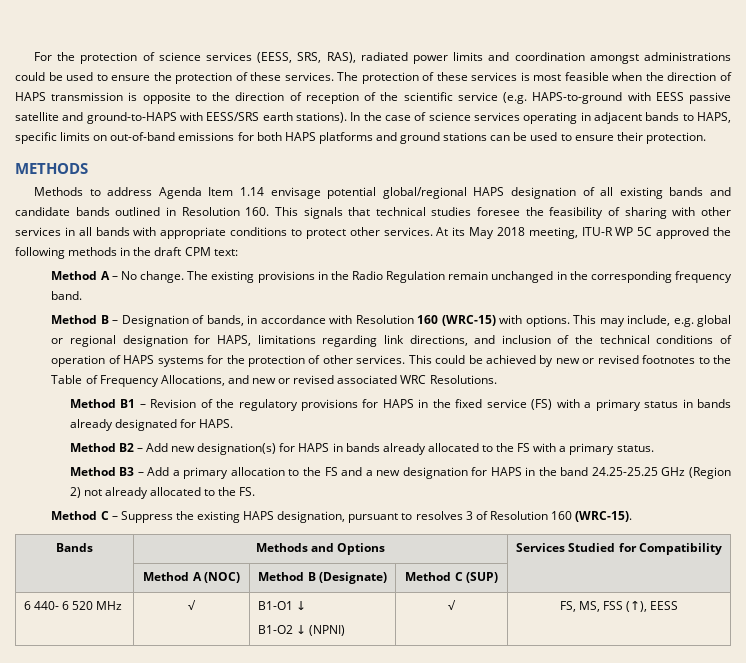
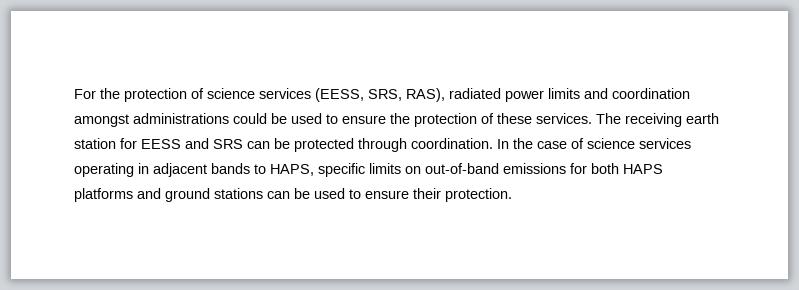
[361,72,732,84] [15,92,732,104] [15,112,347,124] protection of these services is most feasible when the direction of HAPS transmission is opposite to the direction of reception of the scientific service (e.g. HAPS-to-ground with EESS passive satellite and ground-to-HAPS with EESS/SRS earth stations). -> [625,113,719,127] [74,138,493,152] receiving earth station for EESS and SRS can be protected through coordination.
[15,163,88,174] [34,187,731,199] [15,207,731,219] [15,227,732,239] [15,247,238,259] [51,271,732,283] [51,291,83,300] [51,315,731,327] [51,335,733,347] [51,355,732,367] [51,375,497,387] [69,399,731,411] [69,419,234,431] [69,443,654,455] [69,467,732,479] [69,487,256,499] [51,511,633,523] [56,543,93,552] [255,543,386,555] [516,543,722,555] [143,572,240,583] [258,572,387,584] [405,572,498,583] [23,601,123,610] [188,600,196,610] [257,601,306,610] [257,625,346,636] [448,600,456,610] [559,601,679,612] // METHODS // Methods to address Agenda Item 1.14 envisage potential global/regional HAPS designation of all existing bands and candidate bands outlined in Resolution 160. This signals that technical studies foresee the feasibility of sharing with other services in all bands with appropriate conditions to protect other services. At its May 2018 meeting, ITU-R WP 5C approved the following methods in the draft CPM text: // Method A – No change. The existing provisions in the Radio Regulation remain unchanged in the corresponding frequency band. // Method B – Designation of bands, in accordance with Resolution 160 (WRC-15) with options. This may include, e.g. global or regional designation for HAPS, limitations regarding link directions, and inclusion of the technical conditions of operation of HAPS systems for the protection of other services. This could be achieved by new or revised footnotes to the Table of Frequency Allocations, and new or revised associated WRC Resolutions. // Method B1 – Revision of the regulatory provisions for HAPS in the fixed service (FS) with a primary status in bands already designated for HAPS. // Method B2 – Add new designation(s) for HAPS in bands already allocated to the FS with a primary status. // Method B3 – Add a primary allocation to the FS and a new designation for HAPS in the band 24.25-25.25 GHz (Region 2) not already allocated to the FS. // Method C – Suppress the existing HAPS designation, pursuant to resolves 3 of Resolution 160 (WRC-15). // Bands | Methods and Options | Services Studied for Compatibility // | Method A (NOC) | Method B (Designate) | Method C (SUP) | // 6 440- 6 520 MHz | √ | B1-O1 ↓ // B1-O2 ↓ (NPNI) | √ | FS, MS, FSS (↑), EESS -> (512, 195) none

